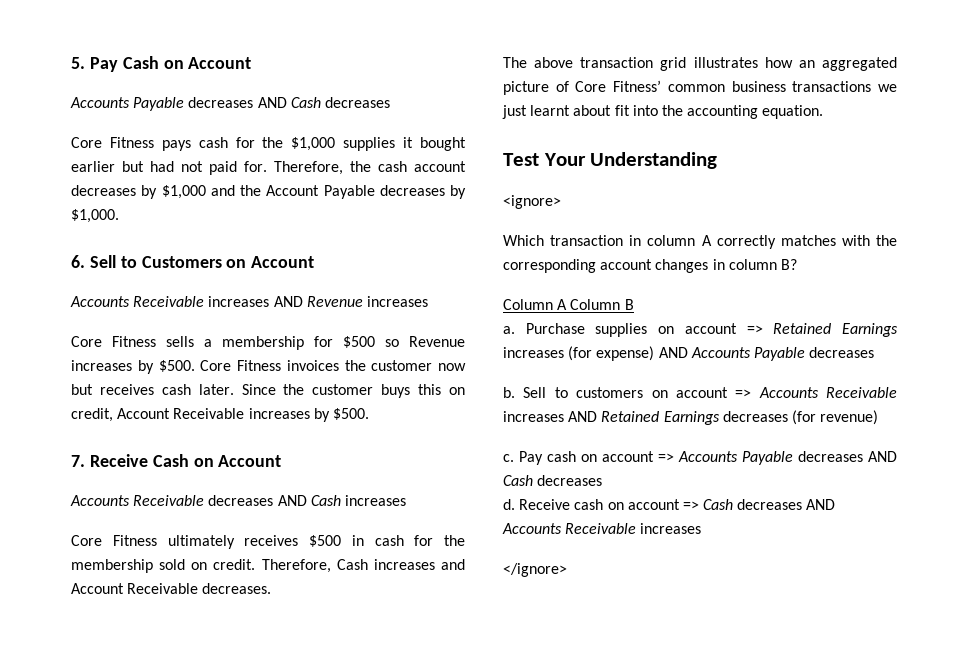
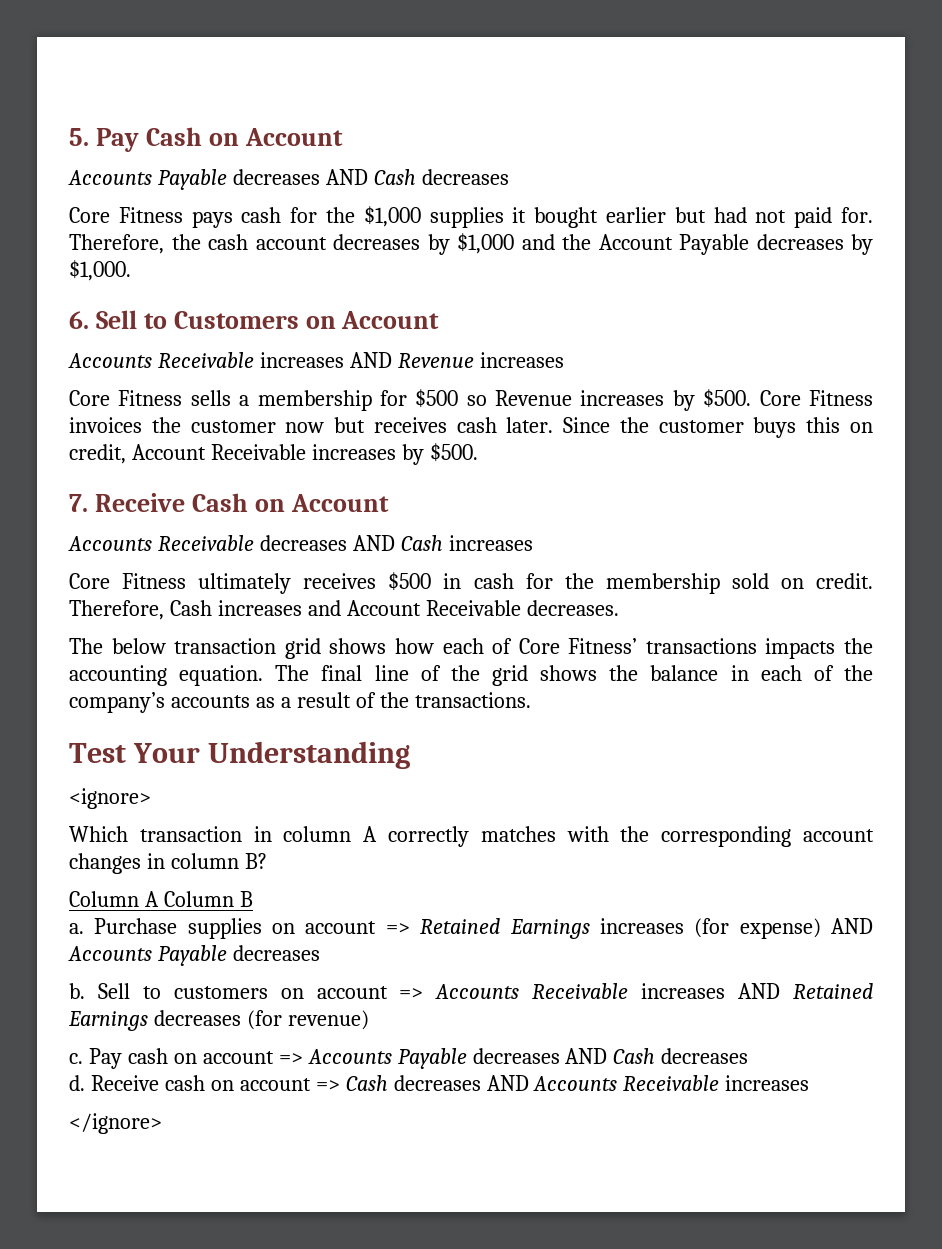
[534,57,574,68] above -> [111,638,166,654] below
[693,57,897,71] [503,80,897,95] [502,105,824,119] illustrates how an aggregated picture of Core Fitness’ common business transactions we just learnt about fit into the accounting equation. -> [329,638,874,659] [69,665,873,686] [69,692,531,713] shows how each of Core Fitness’ transactions impacts the accounting equation. The final line of the grid shows the balance in each of the company’s accounts as a result of the transactions.

